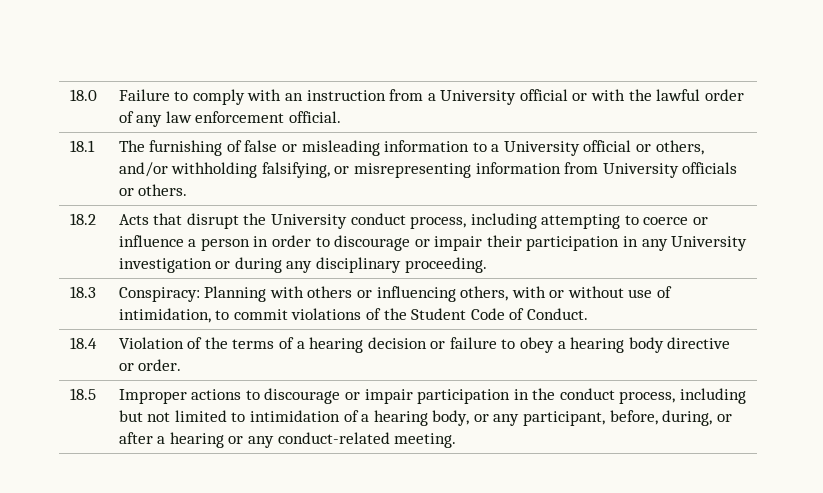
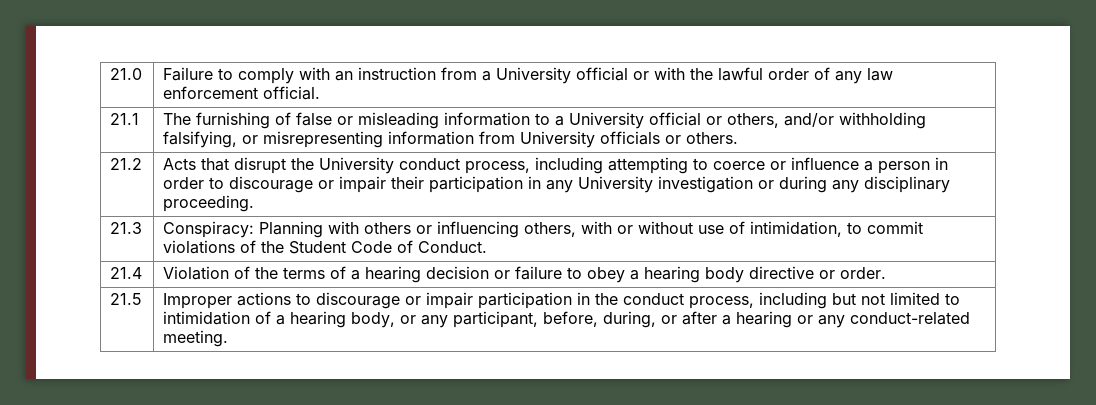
[69,89,97,101] 18.0 -> [110,68,143,80] 21.0
[69,140,95,152] 18.1 -> [110,113,140,125] 21.1
[69,213,96,225] 18.2 -> [110,158,143,170] 21.2
[69,286,96,298] 18.3 -> [110,222,143,234] 21.3
[69,337,97,349] 18.4 -> [110,267,143,279] 21.4
[69,388,96,400] 18.5 -> [110,293,143,305] 21.5

